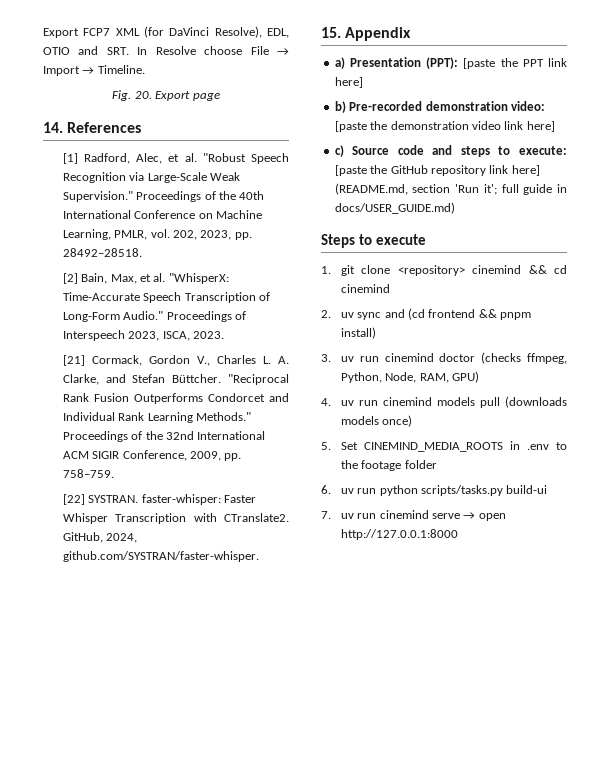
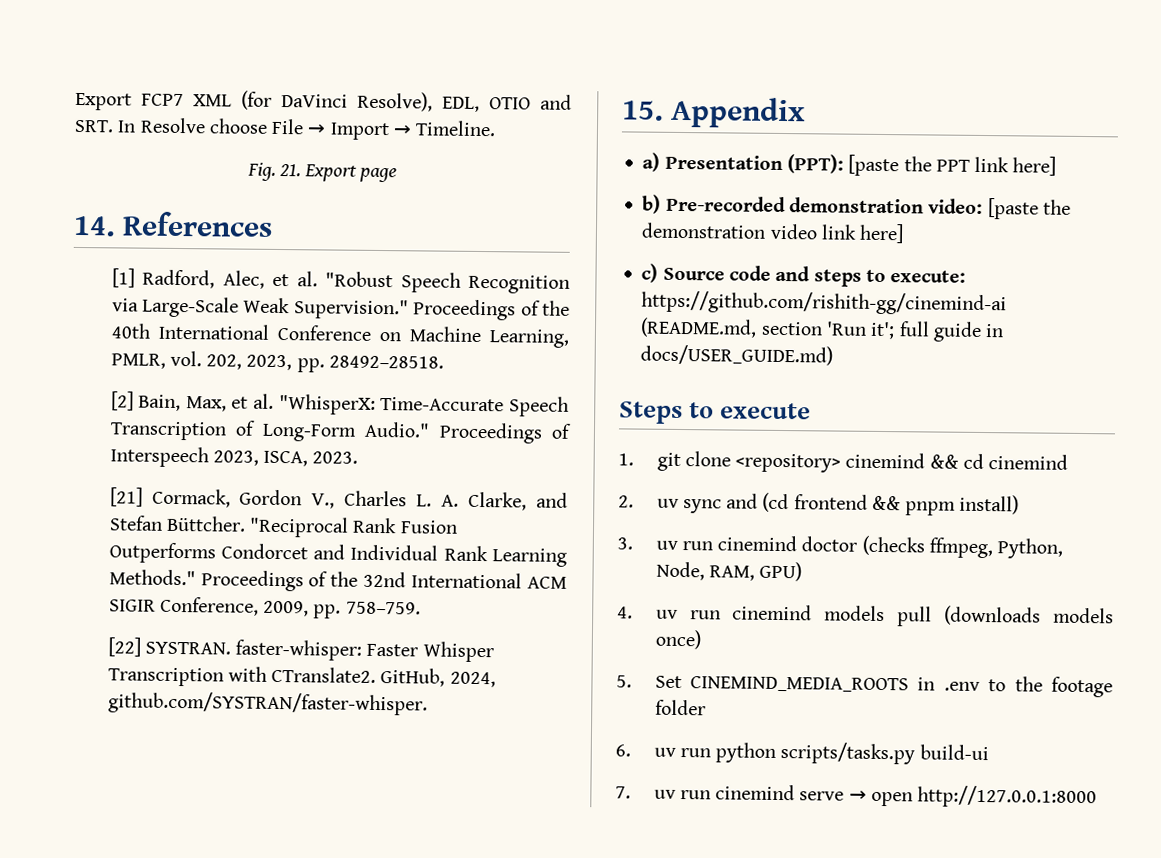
[134,91,152,99] 20. -> [278,163,301,177] 21.
[334,165,540,176] [paste the GitHub repository link here] -> [641,290,1008,316] https://github.com/rishith-gg/cinemind-ai

